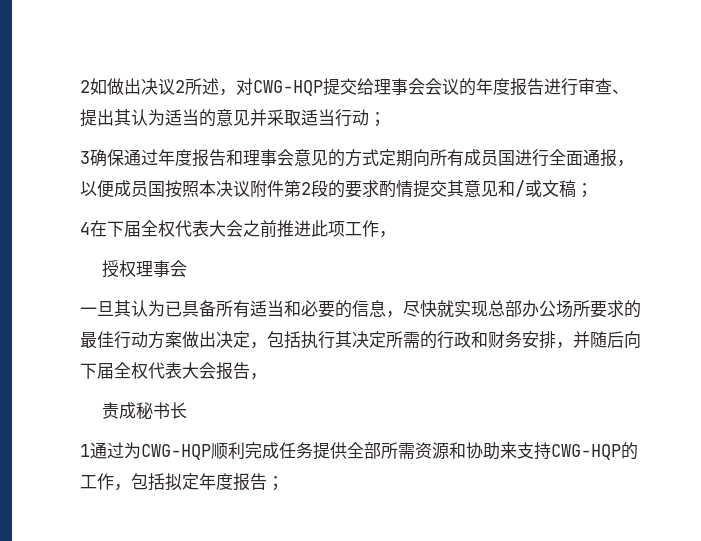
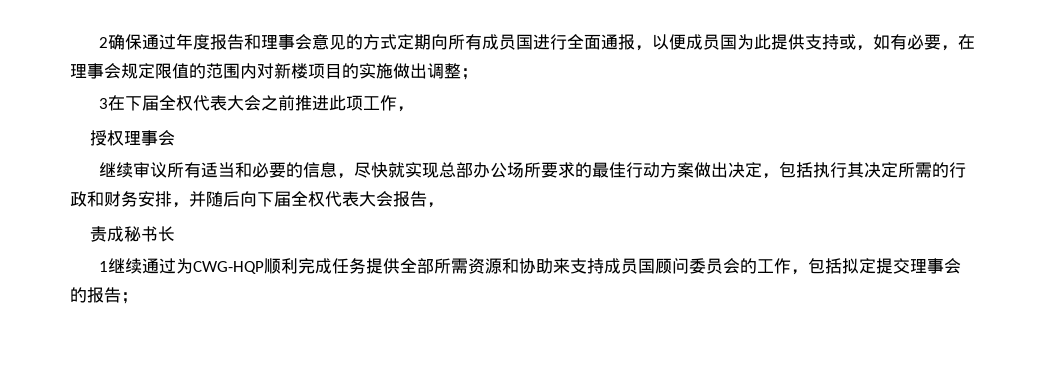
[80,78,629,96] [80,109,386,127] [80,151,90,164] 2如做出决议2所述，对CWG-HQP提交给理事会会议的年度报告进行审查、提出其认为适当的意见并采取适当行动； // 3 -> [99,37,109,48] 2
[165,180,593,198] [80,222,90,235] 按照本决议附件第2段的要求酌情提交其意见和/或文稿； // 4 -> [737,34,976,51] [70,63,478,80] [99,98,109,109] 为此提供支持或，如有必要，在理事会规定限值的范围内对新楼项目的实施做出调整； // 3
[80,300,216,317] 一旦其认为已具备 -> [99,162,168,178] 继续审议
(90, 450) none -> [108,258,143,274] 继续
[551,444,621,460] CWG-HQP -> [604,258,741,274] 成员国顾问委员会
[199,473,233,490] 年度 -> [876,258,962,274] [70,287,87,303] 提交理事会的

